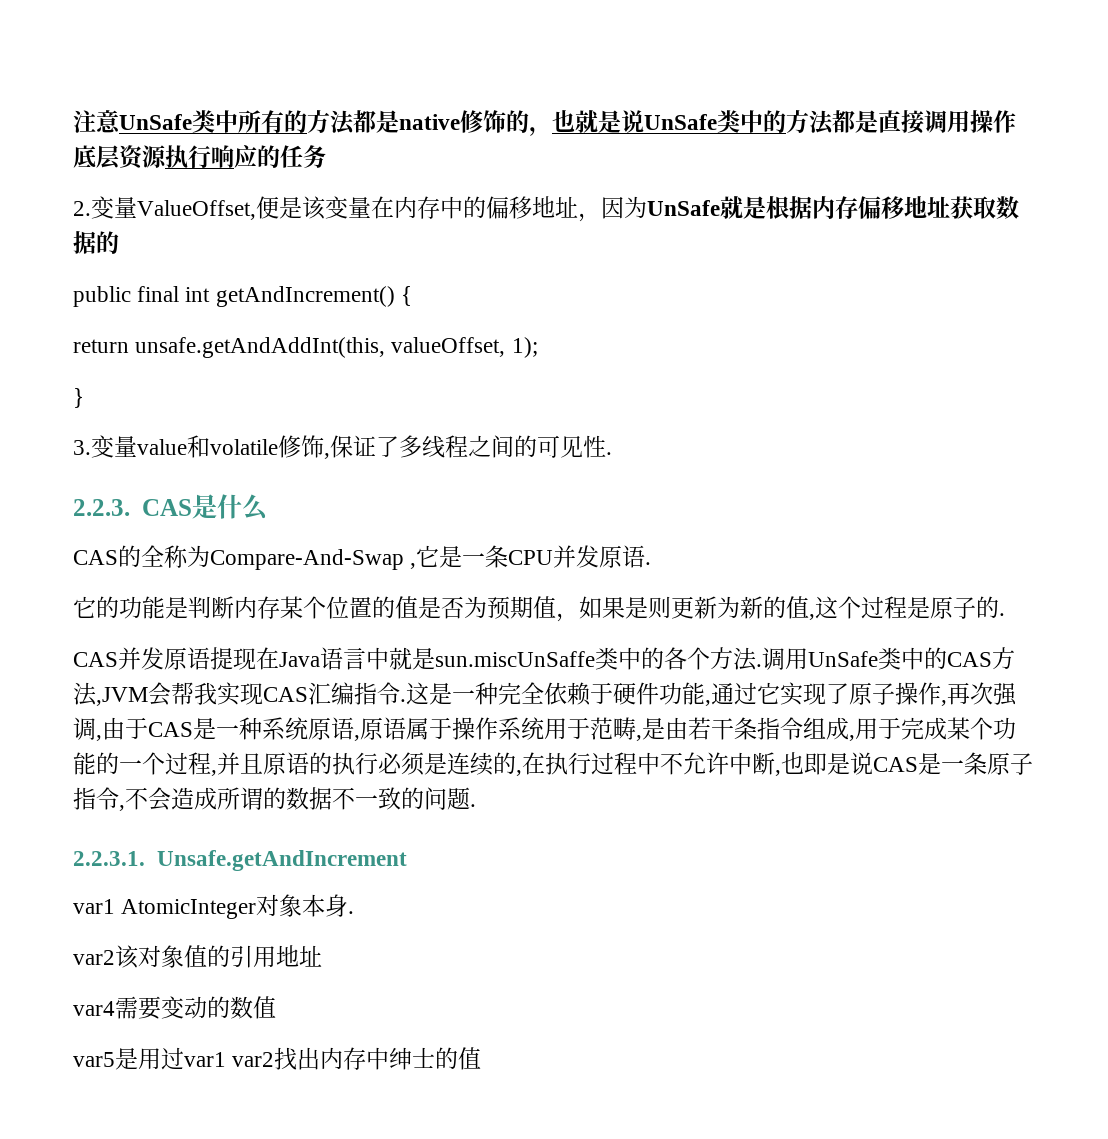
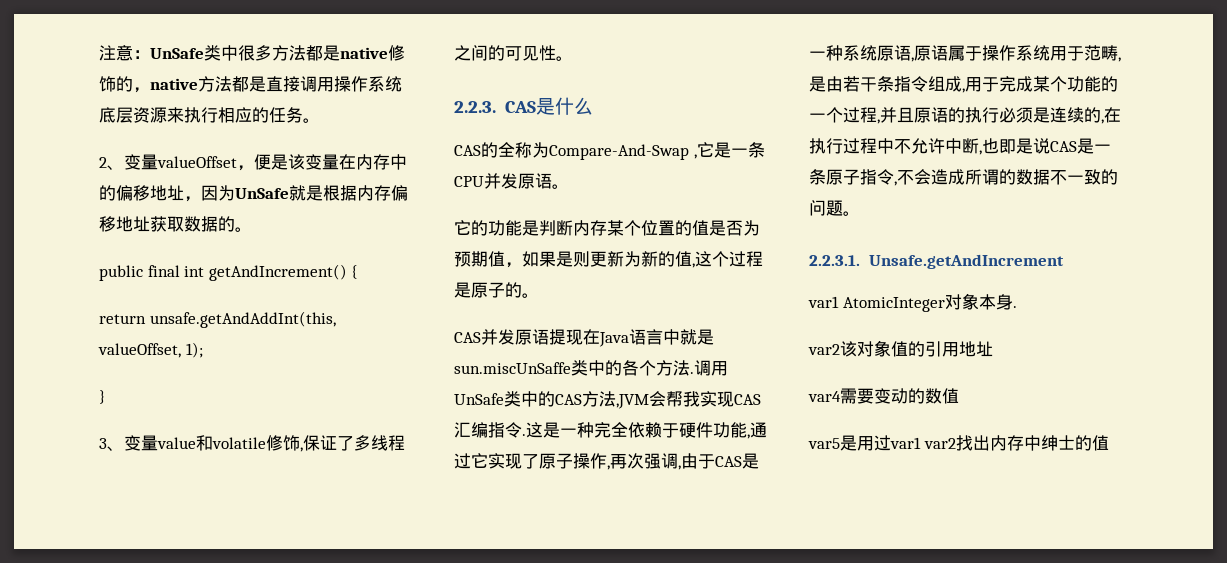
[119,110,307,133] UnSafe类中所有的 -> [133,45,272,61] ：UnSafe类中很多
[552,110,786,133] 也就是说UnSafe类中的 -> [150,78,198,90] native
(1016, 121) none -> [368,76,402,92] 系统
[165,145,234,169] 执行响 -> [167,107,235,123] 来执行相
[73,196,256,220] // 2.变量ValueOffset, -> [303,118,320,123] [99,154,254,171] 。 // 2、变量valueOffset，
(119, 242) none -> [235,227,252,232] 。
[73,440,91,455] 3. -> [99,438,124,451] 3、
[606,452,612,455] . -> [556,56,573,61] 。
[645,562,652,565] . -> [552,184,569,189] 。
[999,613,1005,616] . -> [522,293,539,298] 。
[470,804,476,807] . -> [843,211,860,216] 。

